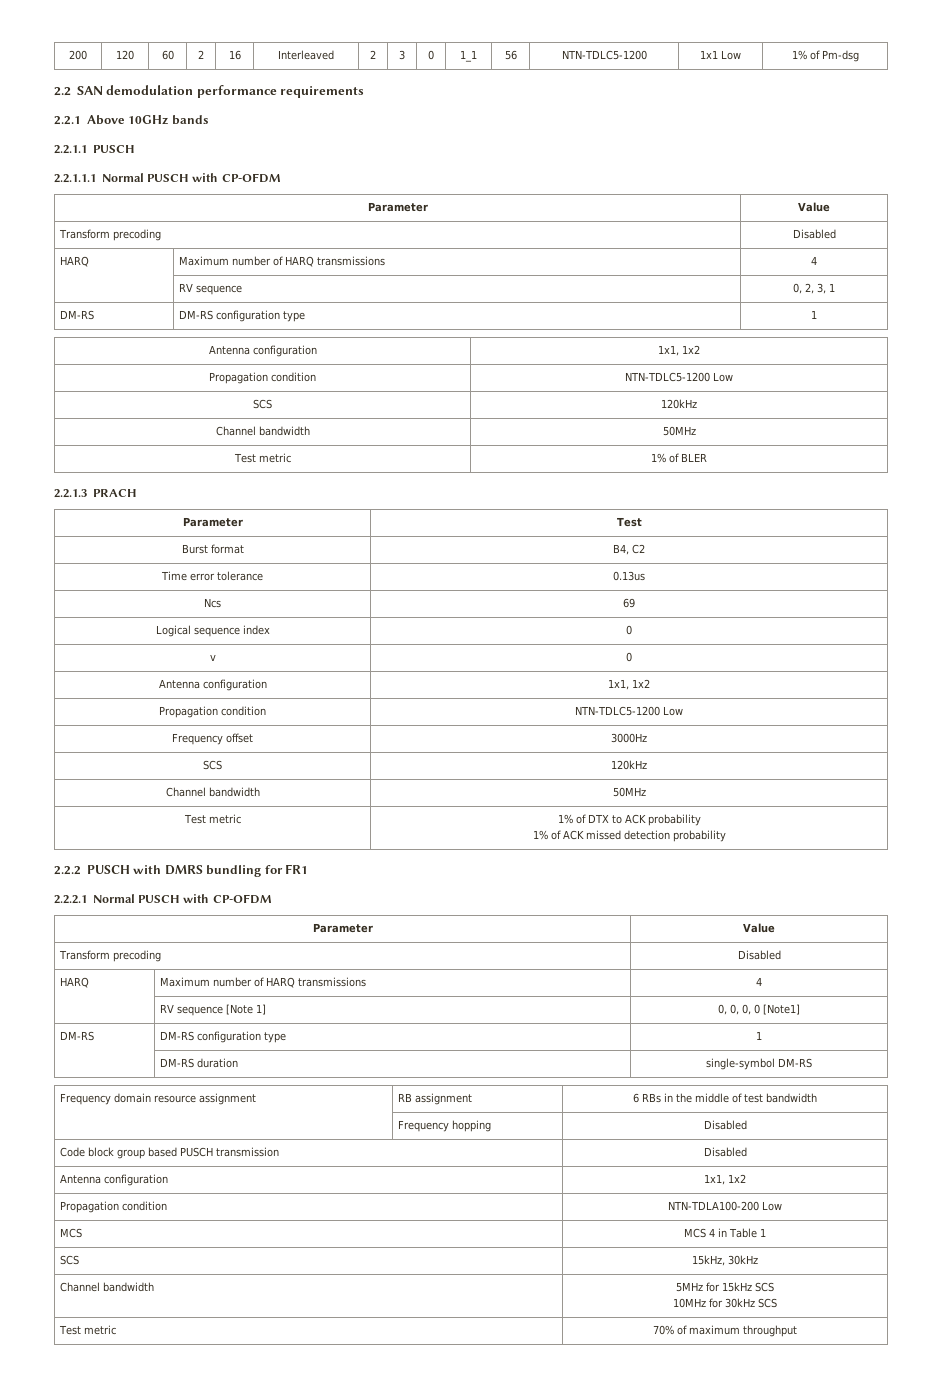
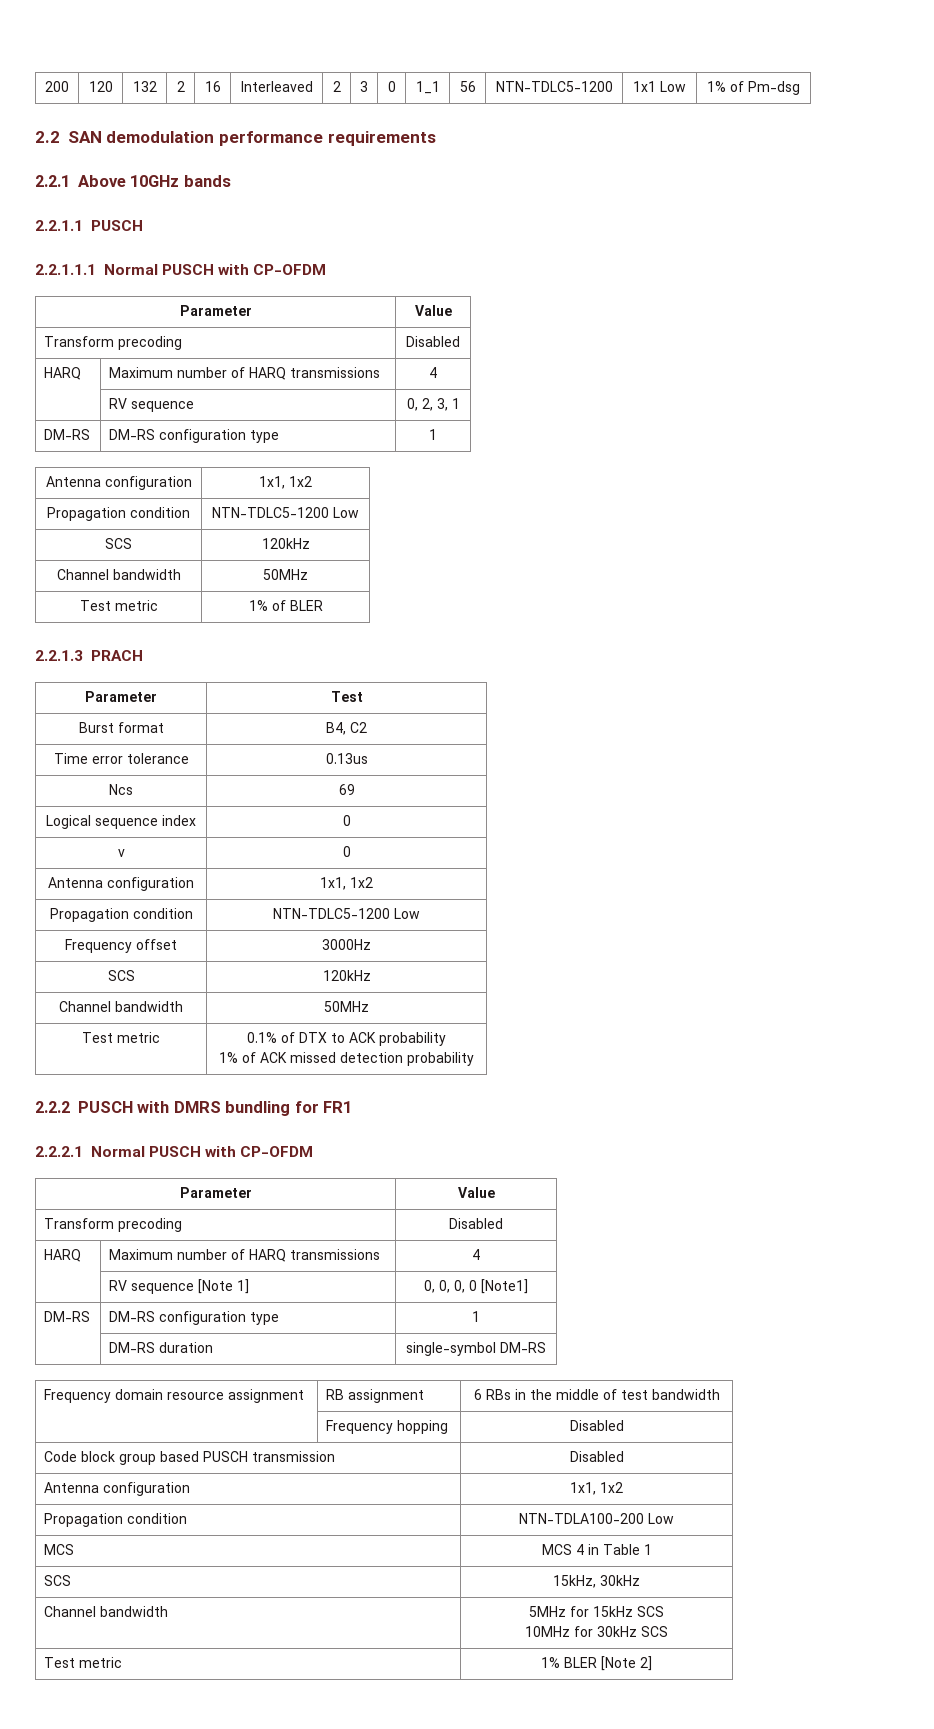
[161,50,174,60] 60 -> [132,81,157,92] 132
[557,814,573,824] 1% -> [247,1032,277,1043] 0.1%
[653,1325,798,1337] 70% of maximum throughput -> [541,1656,652,1671] 1% BLER [Note 2]

